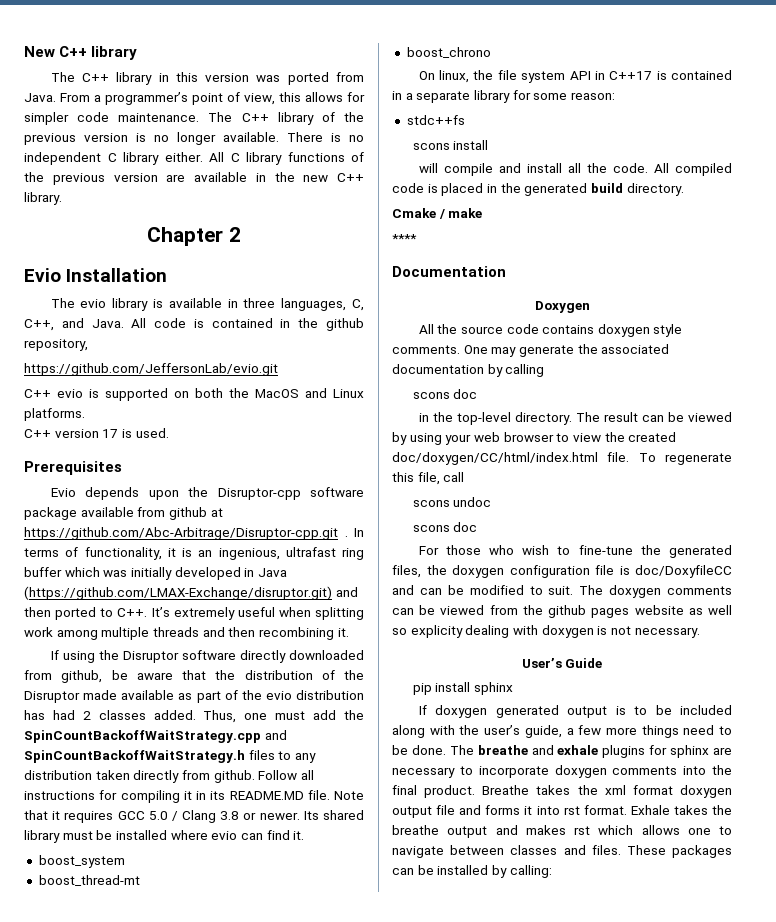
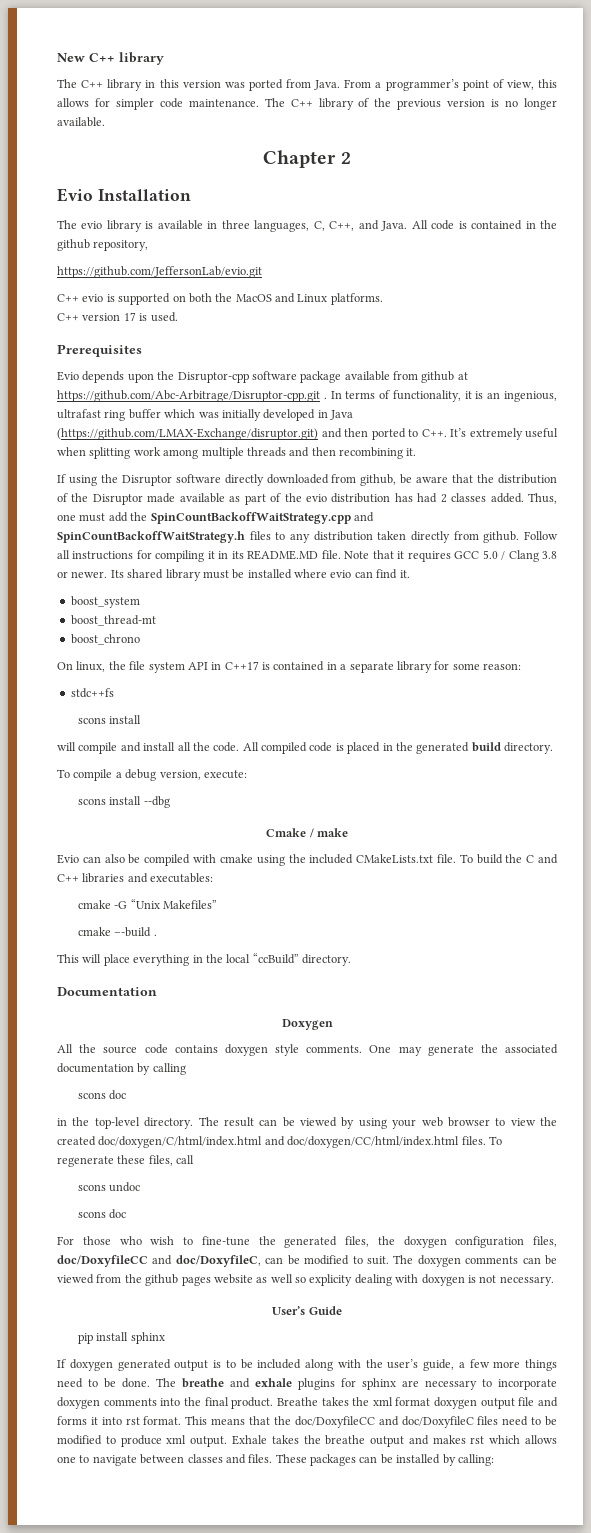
[287,132,364,142] [24,152,364,165] [24,172,364,185] [24,192,62,205] There is no independent C library either. All C library functions of the previous version are available in the new C++ library. -> (105, 122) none
[392,208,483,219] [392,234,417,243] Cmake / make // **** -> [57,769,247,781] [77,796,170,808] [266,828,348,838] [57,854,558,866] [57,873,214,883] [77,899,218,909] [77,927,157,937] [57,953,351,966] To compile a debug version, execute: // scons install --dbg // Cmake / make // Evio can also be compiled with cmake using the included CMakeLists.txt file. To build the C and C++ libraries and executables: // cmake -G “Unix Makefiles” // cmake –-build . // This will place everything in the local “ccBuild” directory.
[392,452,732,465] [392,472,440,485] doc/doxygen/CC/html/index.html file. To regenerate this file, -> [98,1136,502,1148] [57,1155,173,1167] doc/doxygen/C/html/index.html and doc/doxygen/CC/html/index.html files. To regenerate these files,
[595,565,732,578] [392,585,414,595] file is doc/DoxyfileCC and -> [533,1236,557,1247] [57,1255,261,1267] files, doc/DoxyfileCC and doc/DoxyfileC,
(627, 810) none -> [185,1416,557,1428] [57,1435,228,1447] This means that the doc/DoxyfileCC and doc/DoxyfileC files need to be modified to produce xml output.

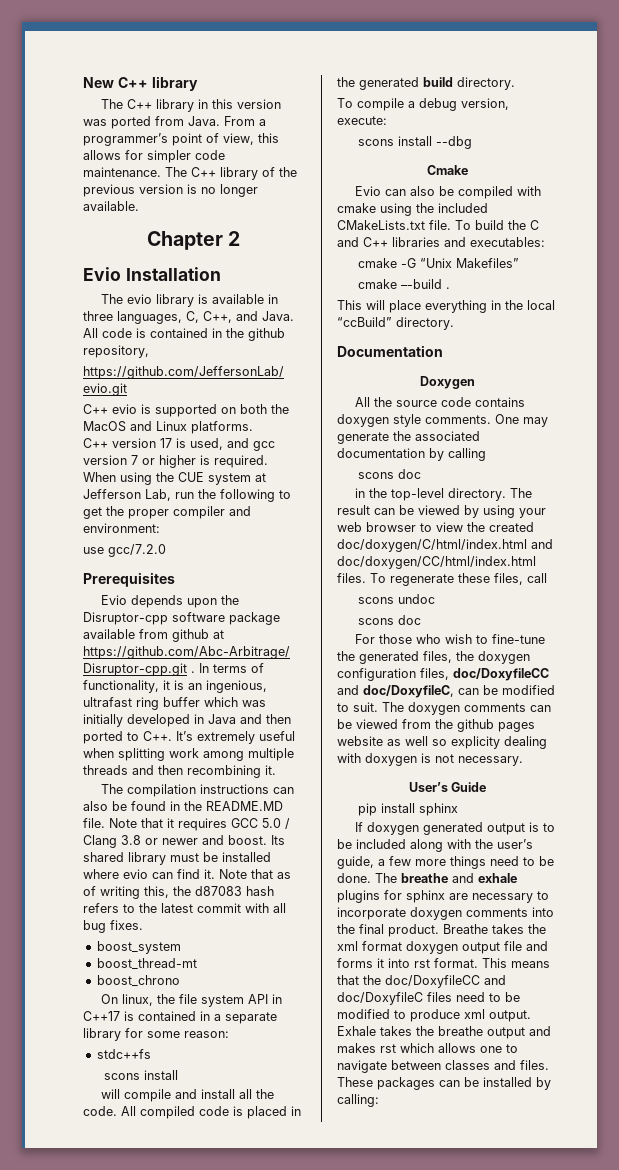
[150,312,178,322] used. -> [190,438,275,451] [83,455,268,468] [83,472,266,485] [83,489,291,502] [83,506,251,519] [83,523,160,533] [83,544,166,557] used, and gcc version 7 or higher is required. When using the CUE system at Jefferson Lab, run the following to get the proper compiler and environment: // use gcc/7.2.0
[57,428,318,440] (https://github.com/LMAX-Exchange/disruptor.git) -> (236, 719) none
[57,474,557,486] [57,493,557,505] [57,512,374,524] [57,531,558,543] [57,550,244,562] If using the Disruptor software directly downloaded from github, be aware that the distribution of the Disruptor made available as part of the evio distribution has had 2 classes added. Thus, one must add the SpinCountBackoffWaitStrategy.cpp and SpinCountBackoffWaitStrategy.h files to any distribution taken directly from github. Follow all instructions for compiling it in its -> [101,784,295,797] [83,801,202,811] The compilation instructions can also be found in the
[71,571,108,578] newer. -> [162,835,267,845] newer and boost.
(410, 574) none -> [219,869,291,879] [83,886,274,899] [83,903,286,913] [83,920,143,933] Note that as of writing this, the d87083 hash refers to the latest commit with all bug fixes.
[309,828,348,838] / make -> (468, 170) none

